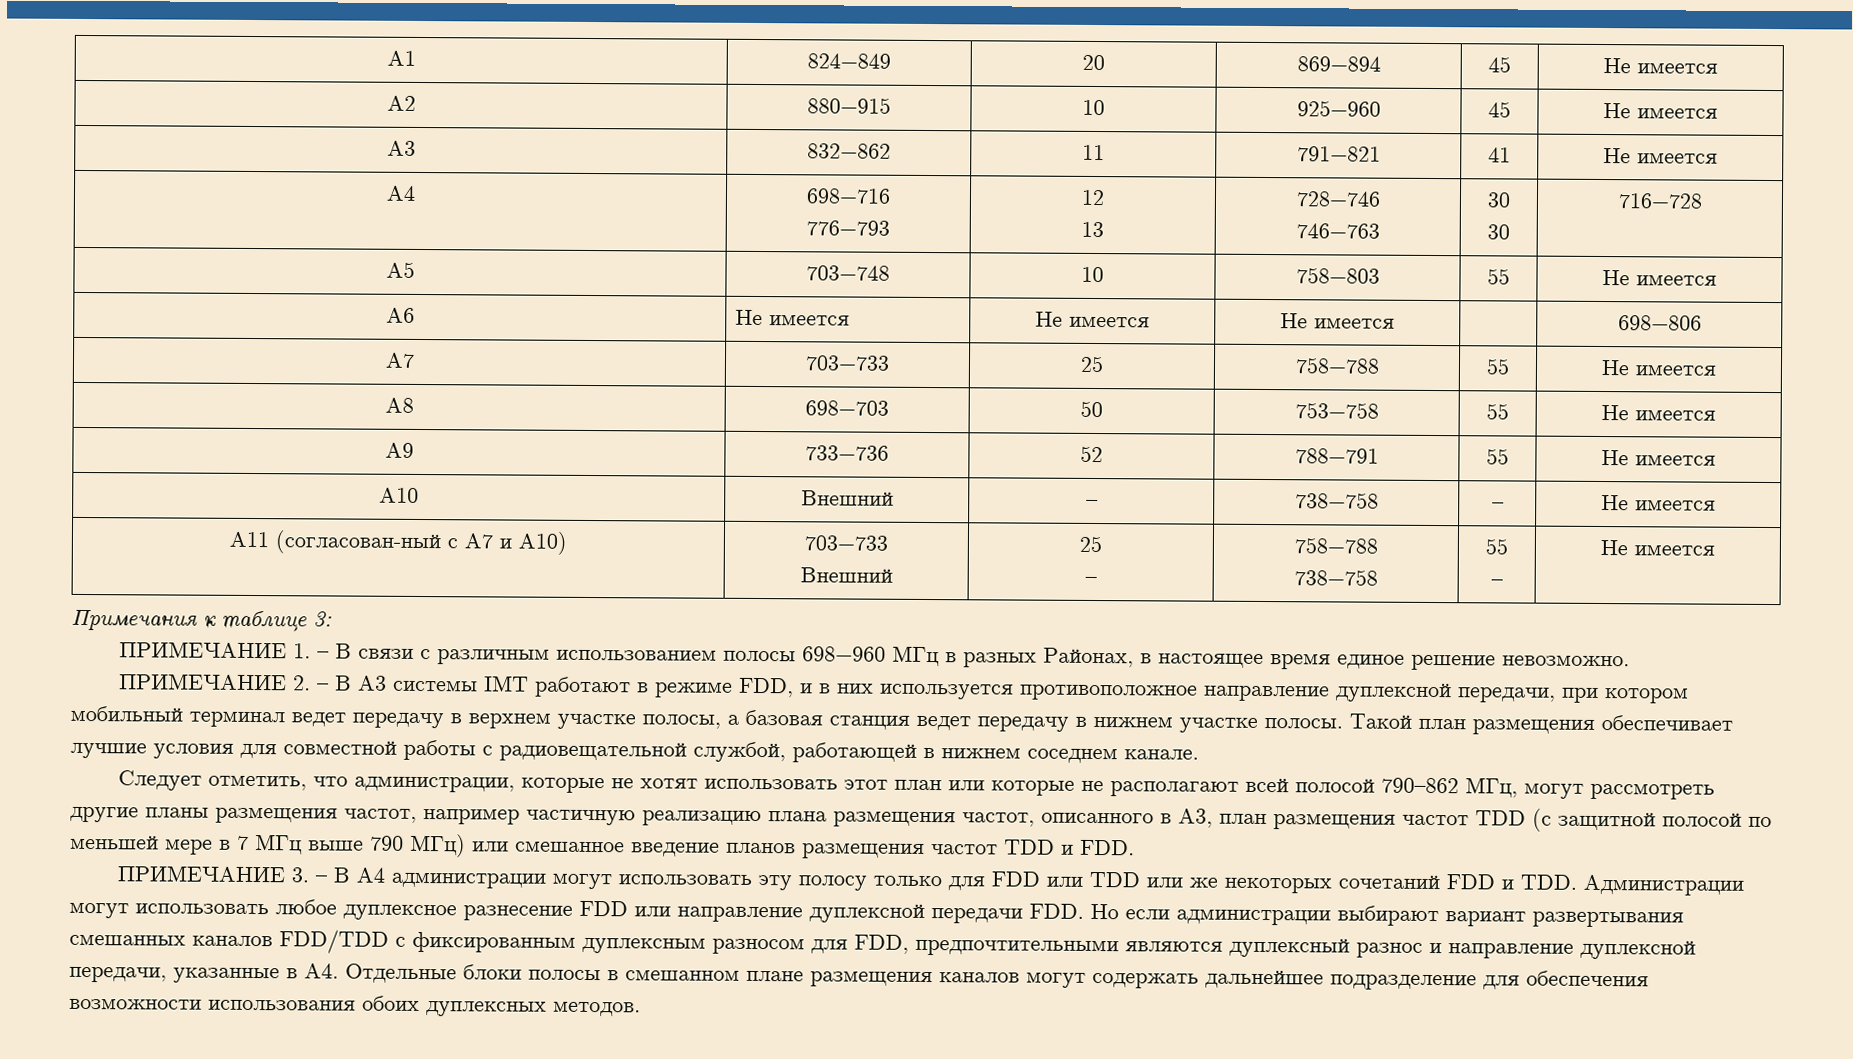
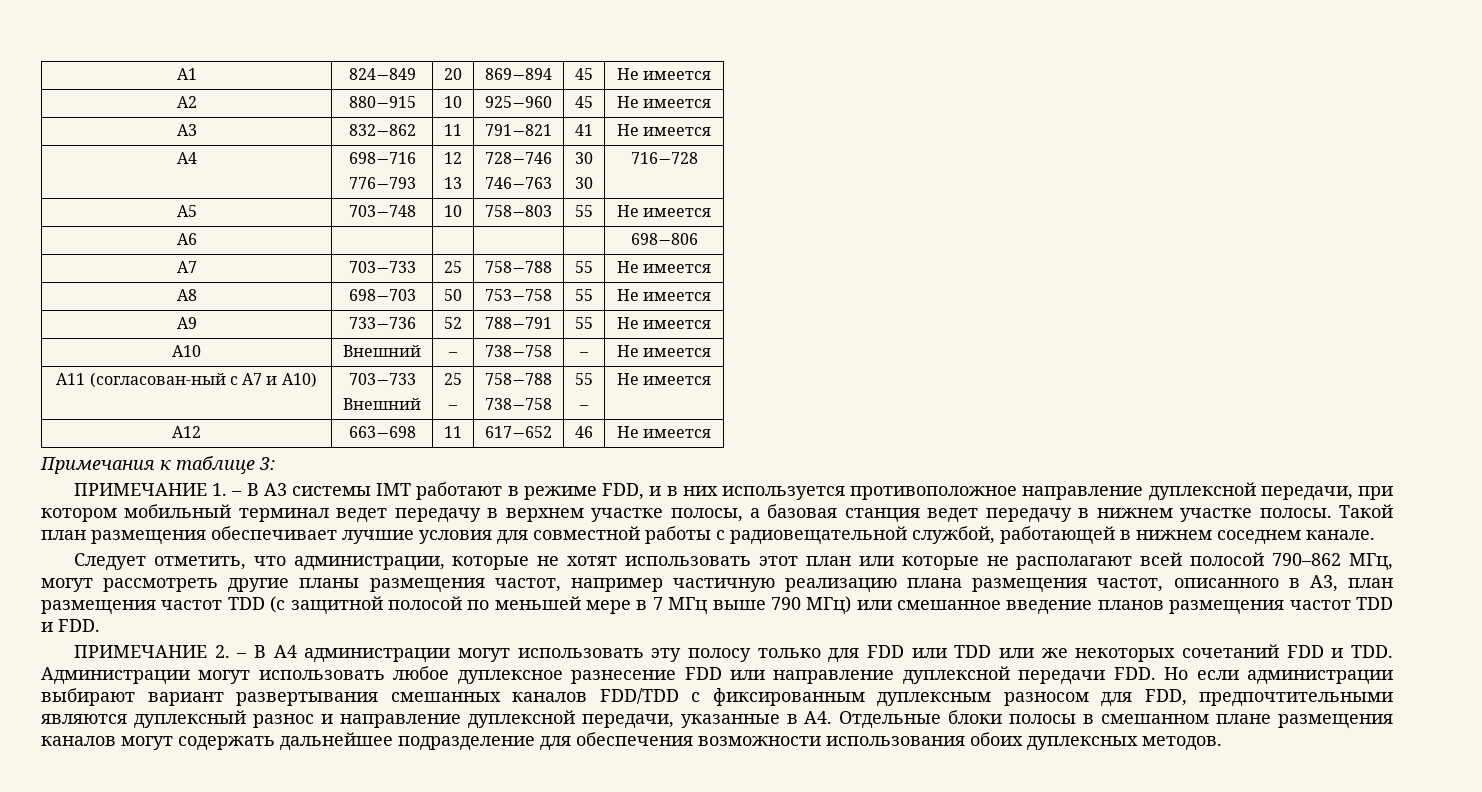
[734,309,850,326] [1035,311,1150,328] [1280,313,1395,329] Не имеется | Не имеется | Не имеется -> (197, 239) | |
(1715, 550) none -> [172,426,201,438] [348,426,416,438] [444,426,462,438] [485,426,552,438] [575,426,593,438] [616,426,712,438] // A12 | 663−698 | 11 | 617−652 | 46 | Не имеется
[357,645,1630,671] [118,673,352,691] связи с различным использованием полосы 698−960 МГц в разных Районах, в настоящее время единое решение невозможно. // ПРИМЕЧАНИЕ 2. – В -> (259, 489) none
[290,867,309,883] 3. -> [214,645,230,658] 2.

